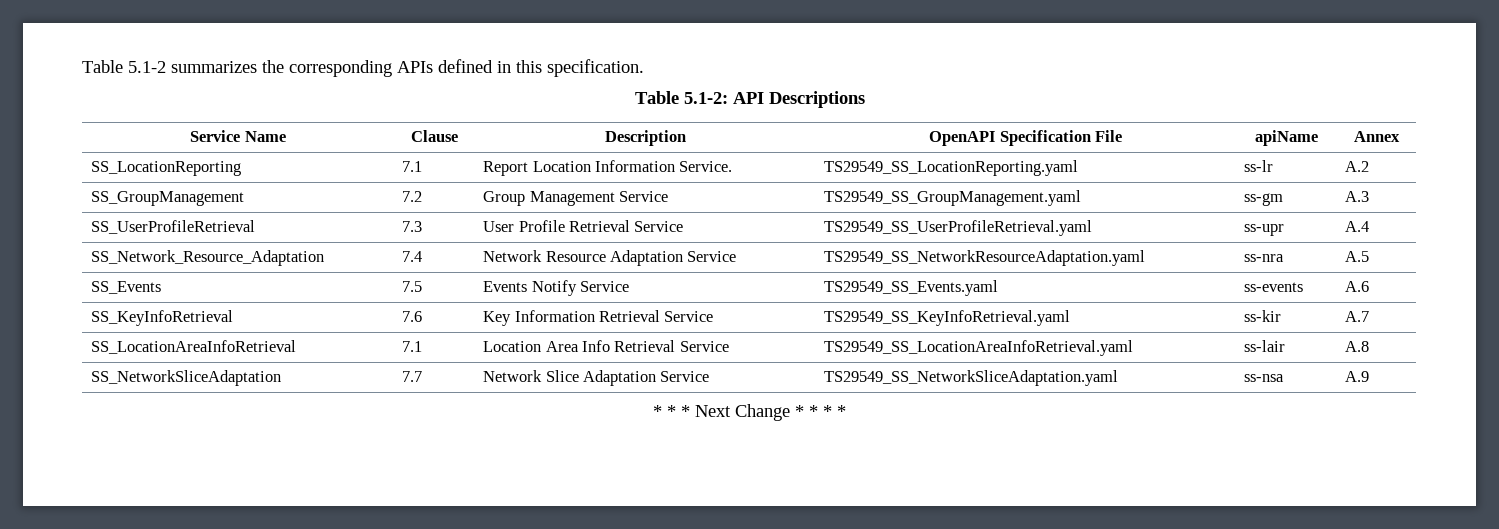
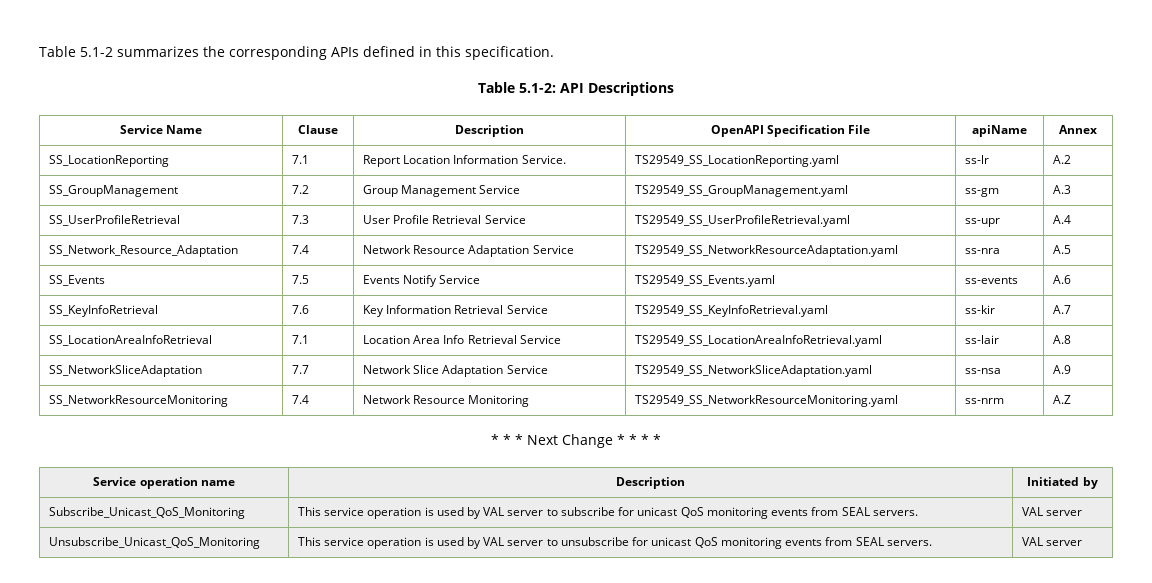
(1370, 376) none -> [48,395,228,407] [291,395,309,404] [362,395,530,407] [634,395,898,407] [964,398,1004,404] [1052,395,1071,404] // SS_NetworkResourceMonitoring | 7.4 | Network Resource Monitoring | TS29549_SS_NetworkResourceMonitoring.yaml | ss-nrm | A.Z
(846, 411) none -> [93,477,235,489] [616,477,686,489] [1027,477,1098,489] [48,507,245,519] [297,507,918,519] [1021,507,1083,516] [48,537,260,549] [297,537,932,549] [1021,537,1083,546] // Service operation name | Description | Initiated by // Subscribe_Unicast_QoS_Monitoring | This service operation is used by VAL server to subscribe for unicast QoS monitoring events from SEAL servers. | VAL server // Unsubscribe_Unicast_QoS_Monitoring | This service operation is used by VAL server to unsubscribe for unicast QoS monitoring events from SEAL servers. | VAL server

